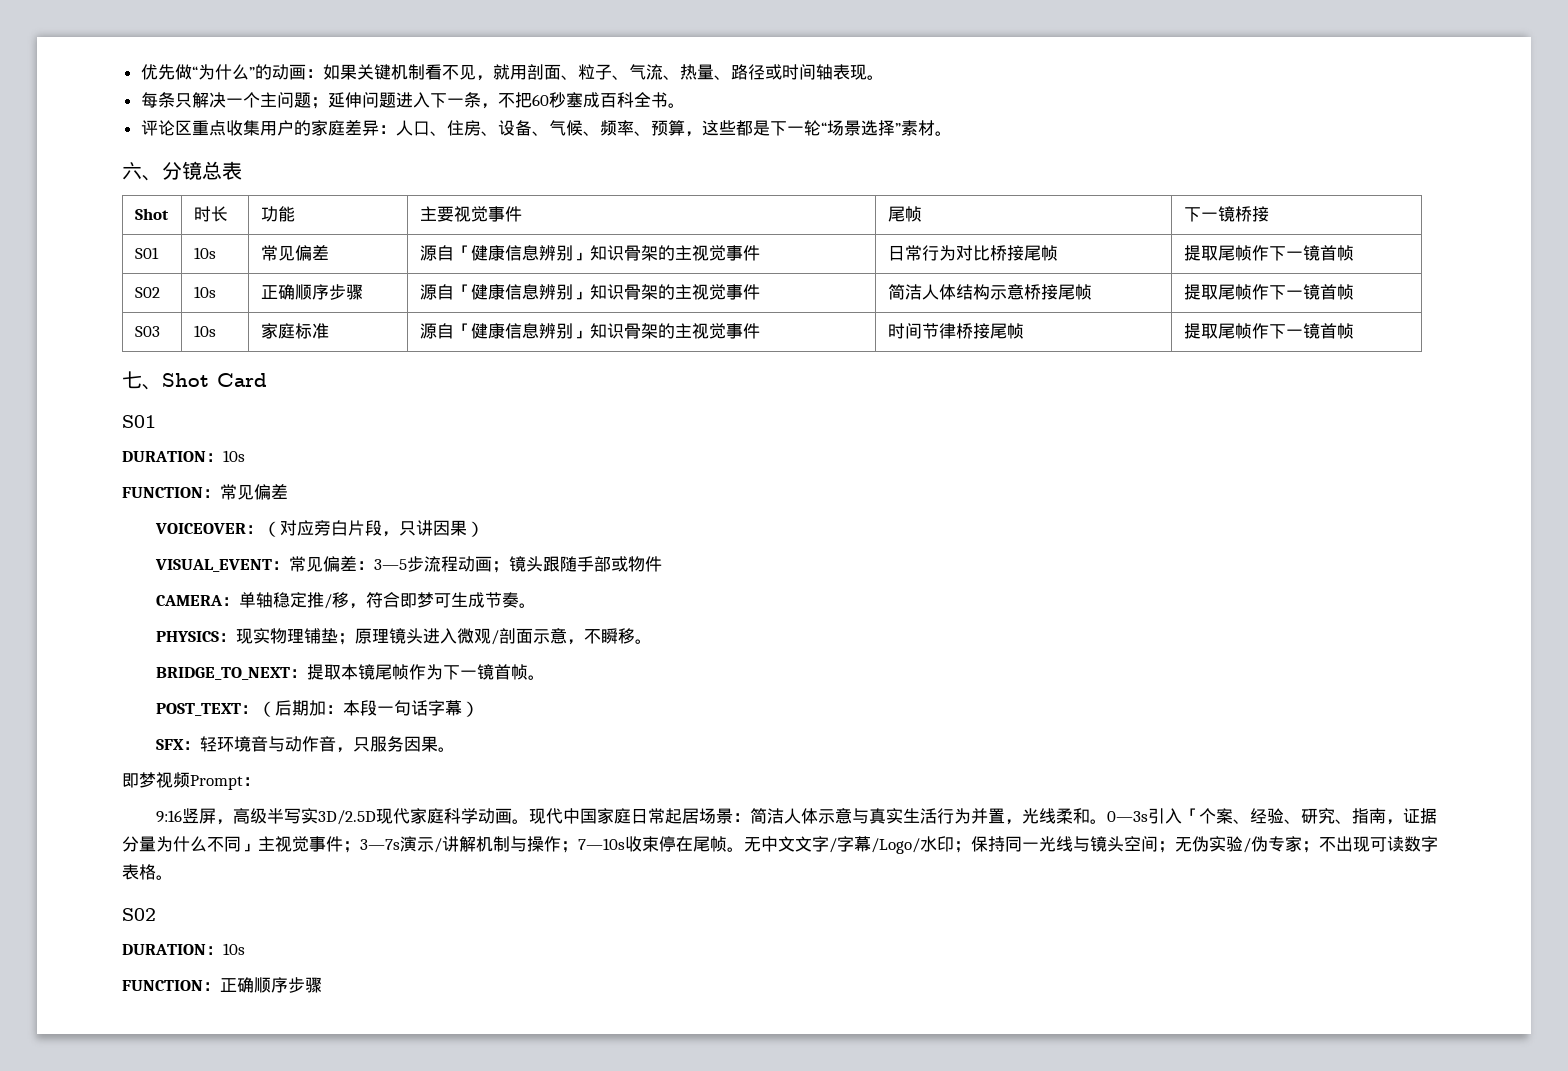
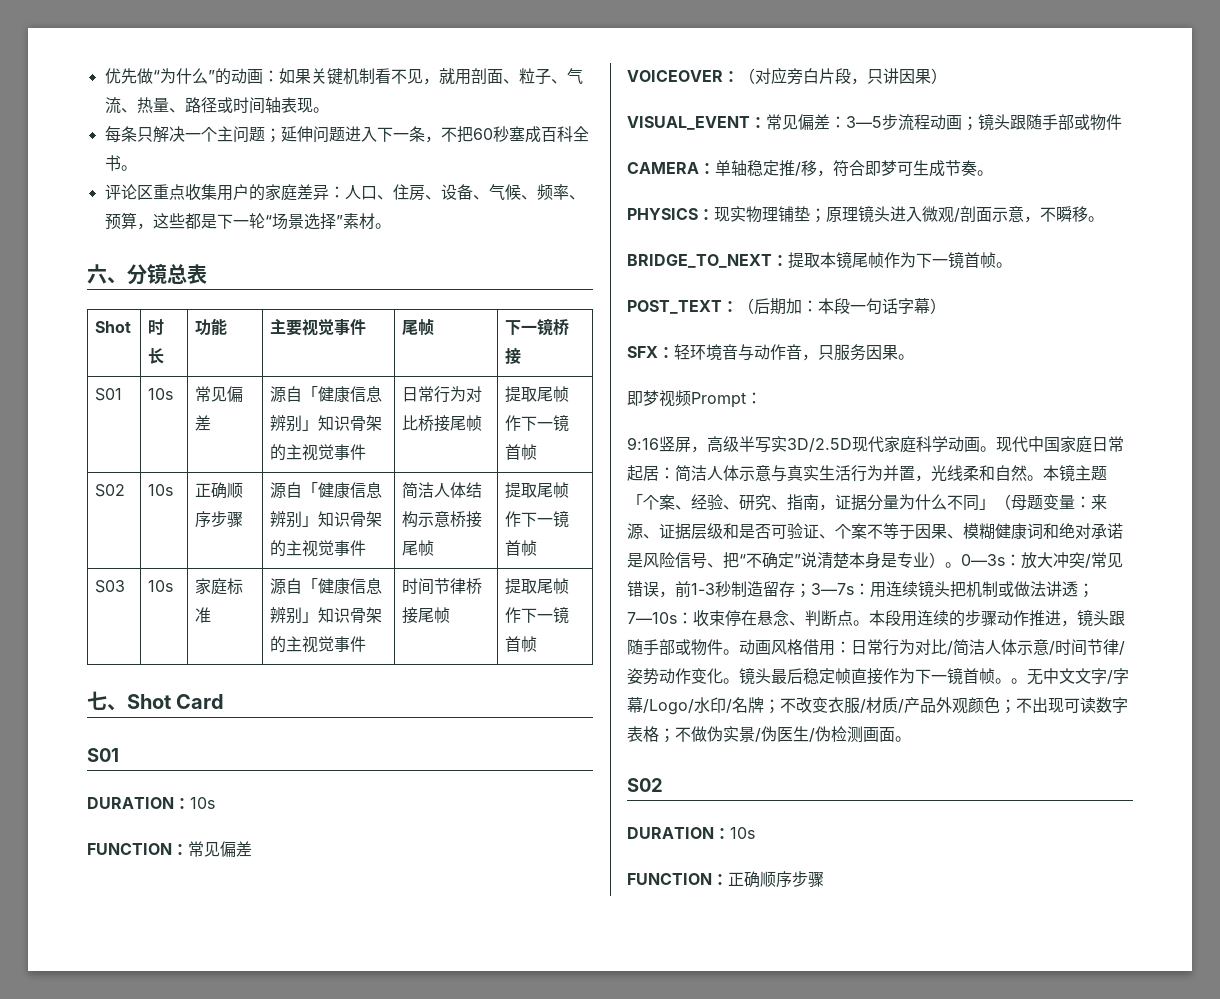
[698,808,733,824] 场景 -> (659, 473) none
[1089,808,1182,824] 。0—3s引入 -> [995,464,1107,482] 自然。本镜主题
[258,836,727,853] 主视觉事件；3—7s演示/讲解机制与操作；7—10s收束停在尾帧 -> [995,494,1107,511] [627,523,1123,540] [627,552,1123,569] [627,580,1094,598] [627,609,1125,627] [627,639,1125,656] [627,667,1011,685] （母题变量：来源、证据层级和是否可验证、个案不等于因果、模糊健康词和绝对承诺是风险信号、把“不确定”说清楚本身是专业）。0—3s：放大冲突/常见错误，前1-3秒制造留存；3—7s：用连续镜头把机制或做法讲透；7—10s：收束停在悬念、判断点。本段用连续的步骤动作推进，镜头跟随手部或物件。动画风格借用：日常行为对比/简洁人体示意/时间节律/姿势动作变化。镜头最后稳定帧直接作为下一镜首帧。
[954,836,1302,853] ；保持同一光线与镜头空间；无伪实验/伪专家 -> [726,697,1000,714] /名牌；不改变衣服/材质/产品外观颜色
(156, 872) none -> [659,726,895,743] ；不做伪实景/伪医生/伪检测画面

